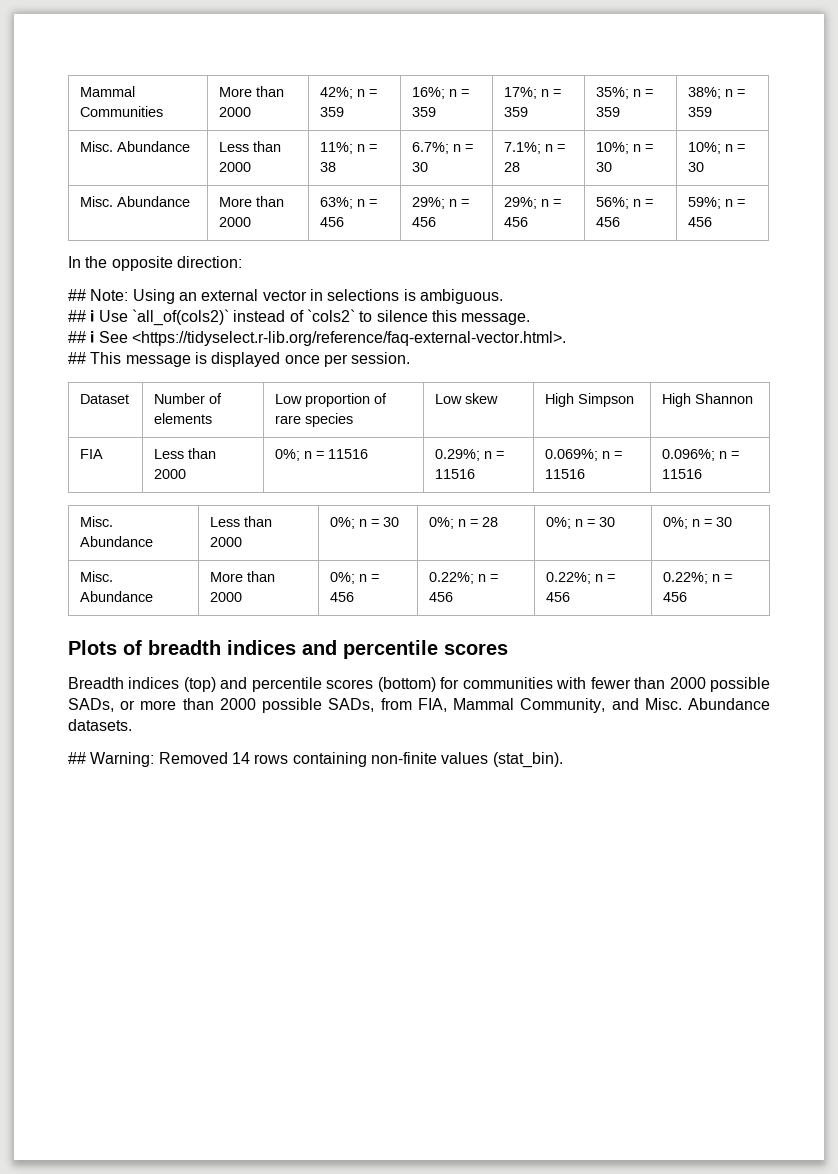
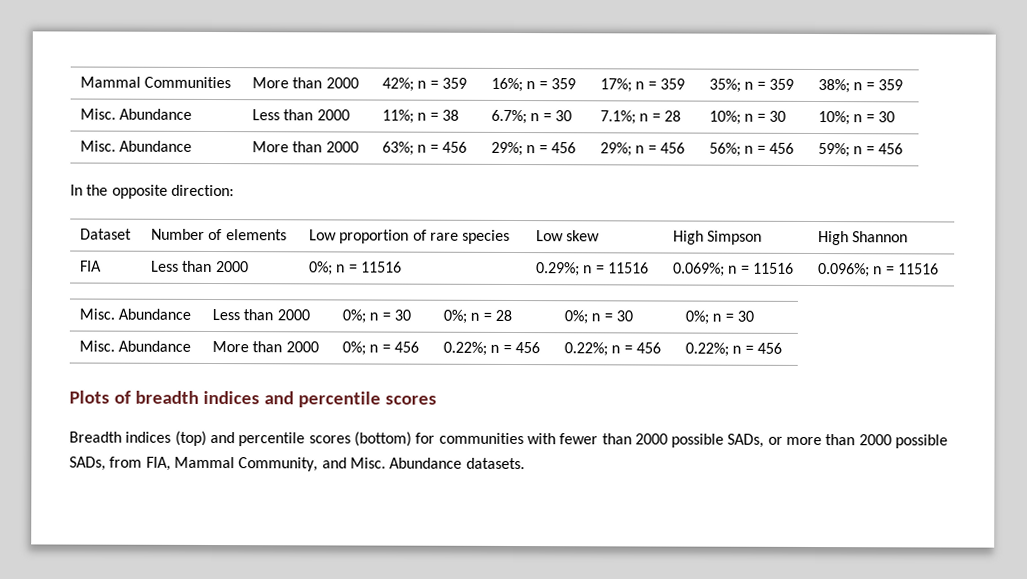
[68,289,503,304] [68,309,531,326] [68,331,566,346] [68,352,411,367] // ## Note: Using an external vector in selections is ambiguous. // ## ℹ Use `all_of(cols2)` instead of `cols2` to silence this message. // ## ℹ See <https://tidyselect.r-lib.org/reference/faq-external-vector.html>. // ## This message is displayed once per session. -> (234, 190) none
[68,752,563,768] // ## Warning: Removed 14 rows containing non-finite values (stat_bin). -> (525, 463) none

